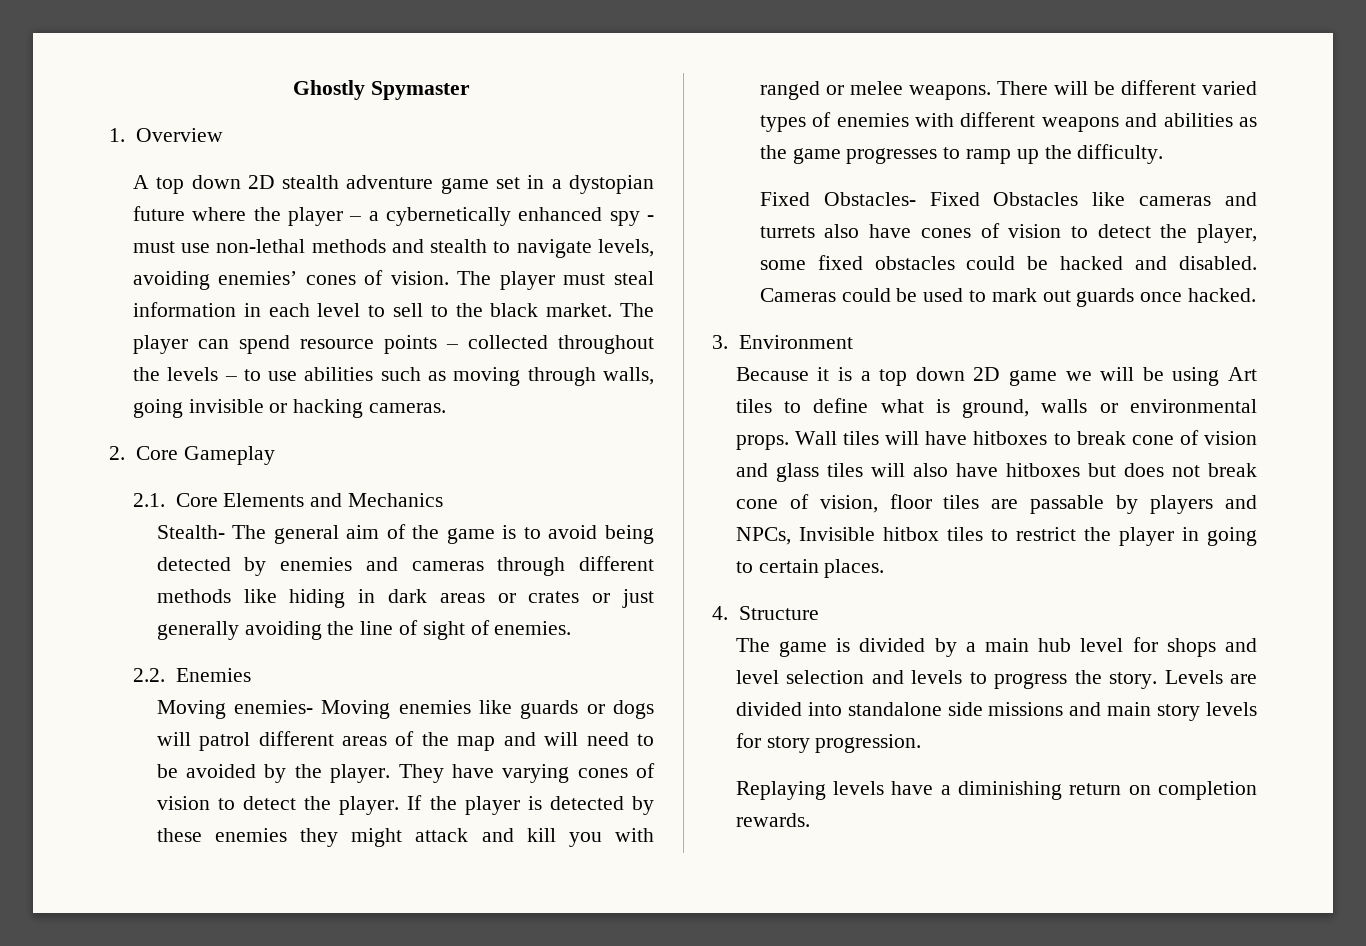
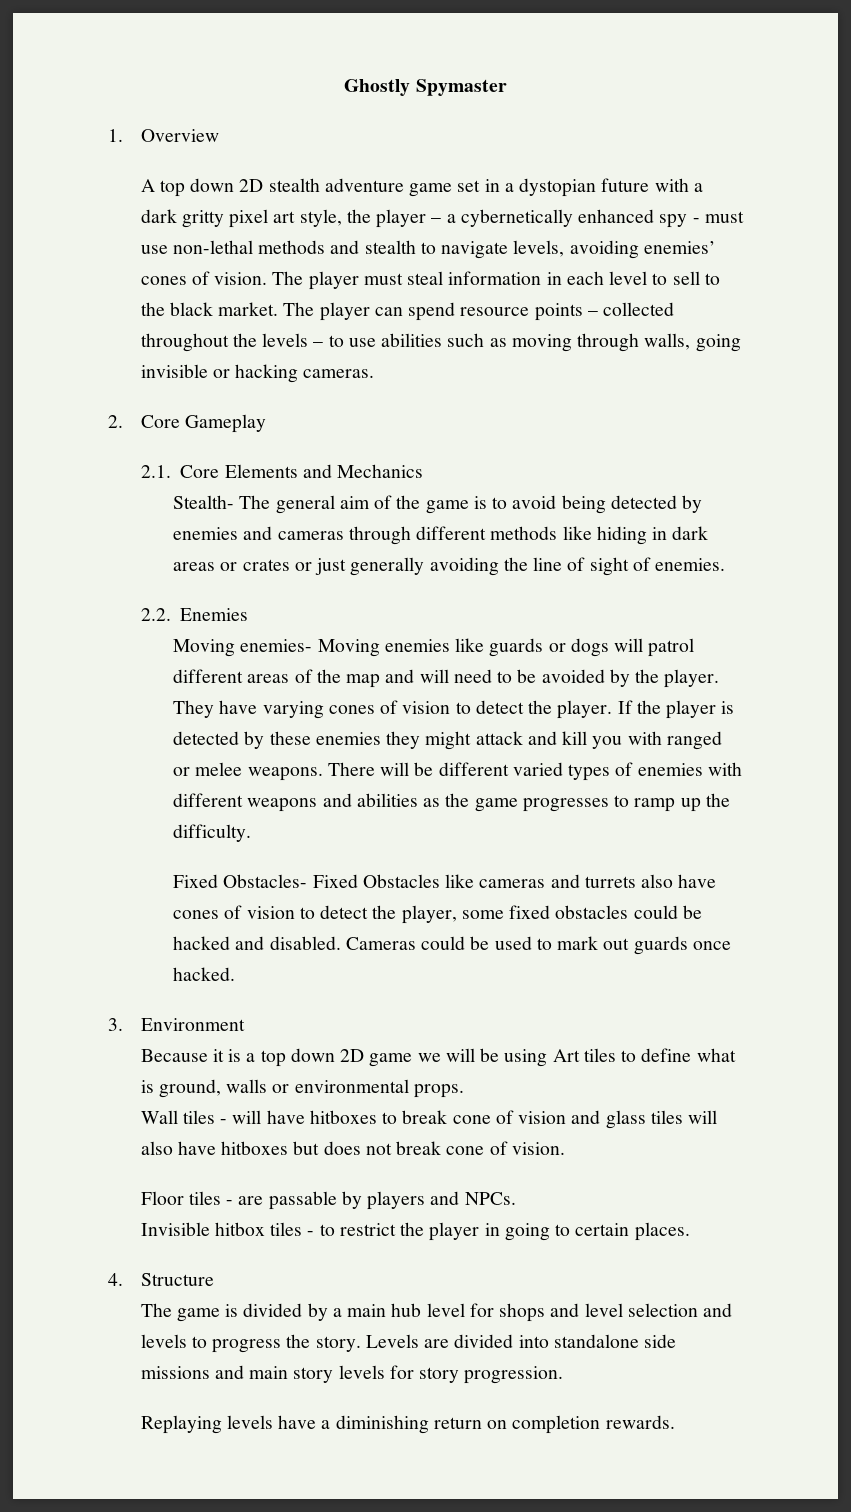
[192,207,247,221] where -> [654,178,703,192] [140,209,342,228] with a dark gritty pixel art style,
(789, 442) none -> (464, 1091) //
(880, 438) none -> [220,1119,228,1124] -
[819,494,980,513] vision, floor tiles -> [511,1142,565,1155] [140,1191,234,1205] vision. // Floor tiles -
[735,527,791,545] NPCs, -> [464,1192,516,1205] NPCs. //
(983, 534) none -> [307,1231,315,1236] -

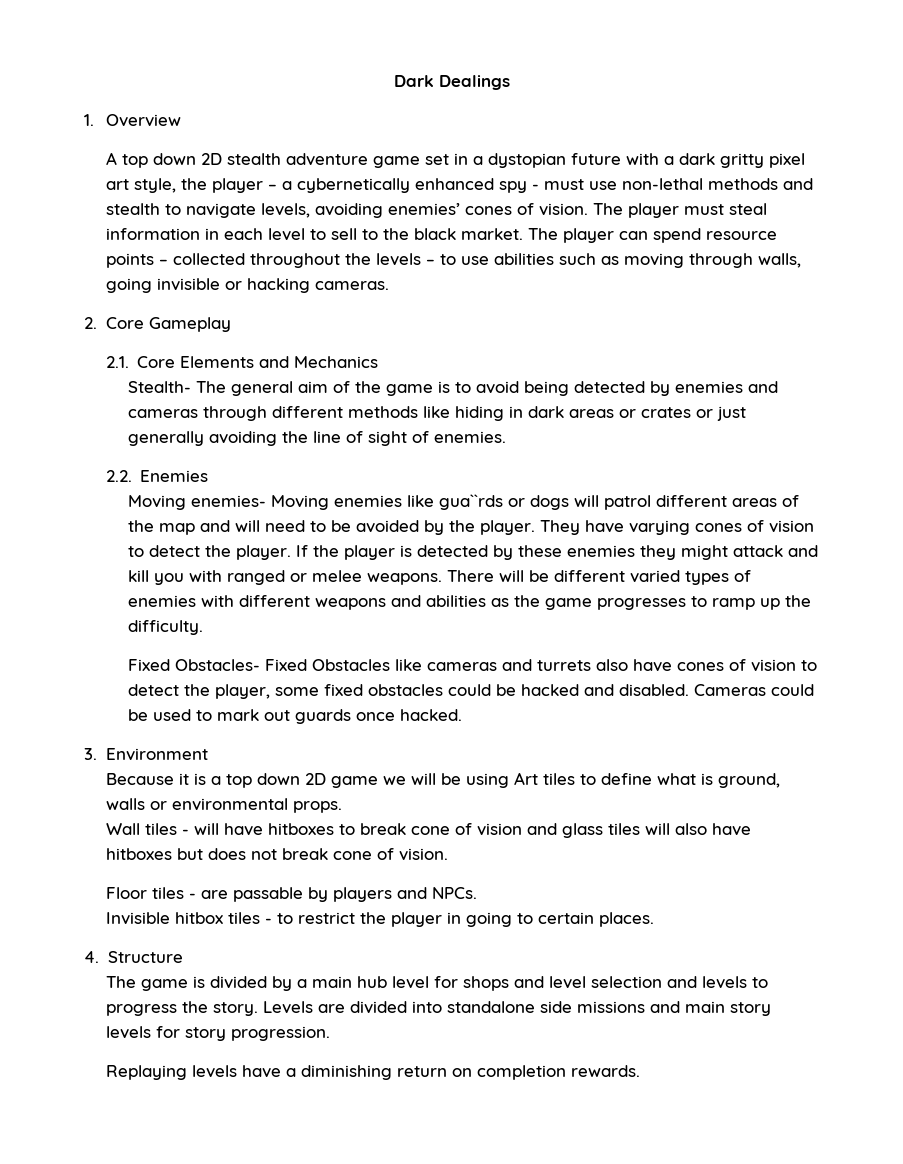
[344,79,507,96] Ghostly Spymaster -> [393,75,510,90] Dark Dealings
[489,638,544,657] guards -> [438,494,503,510] gua``rds

